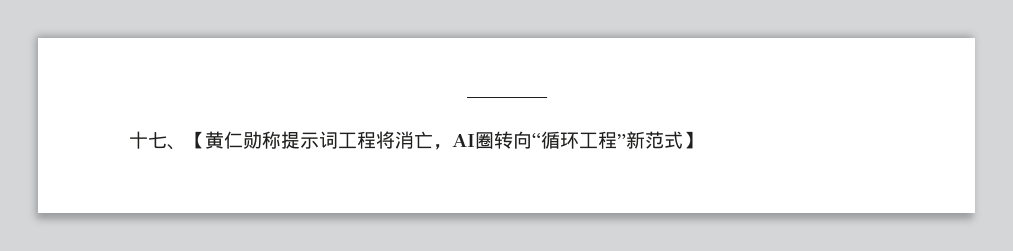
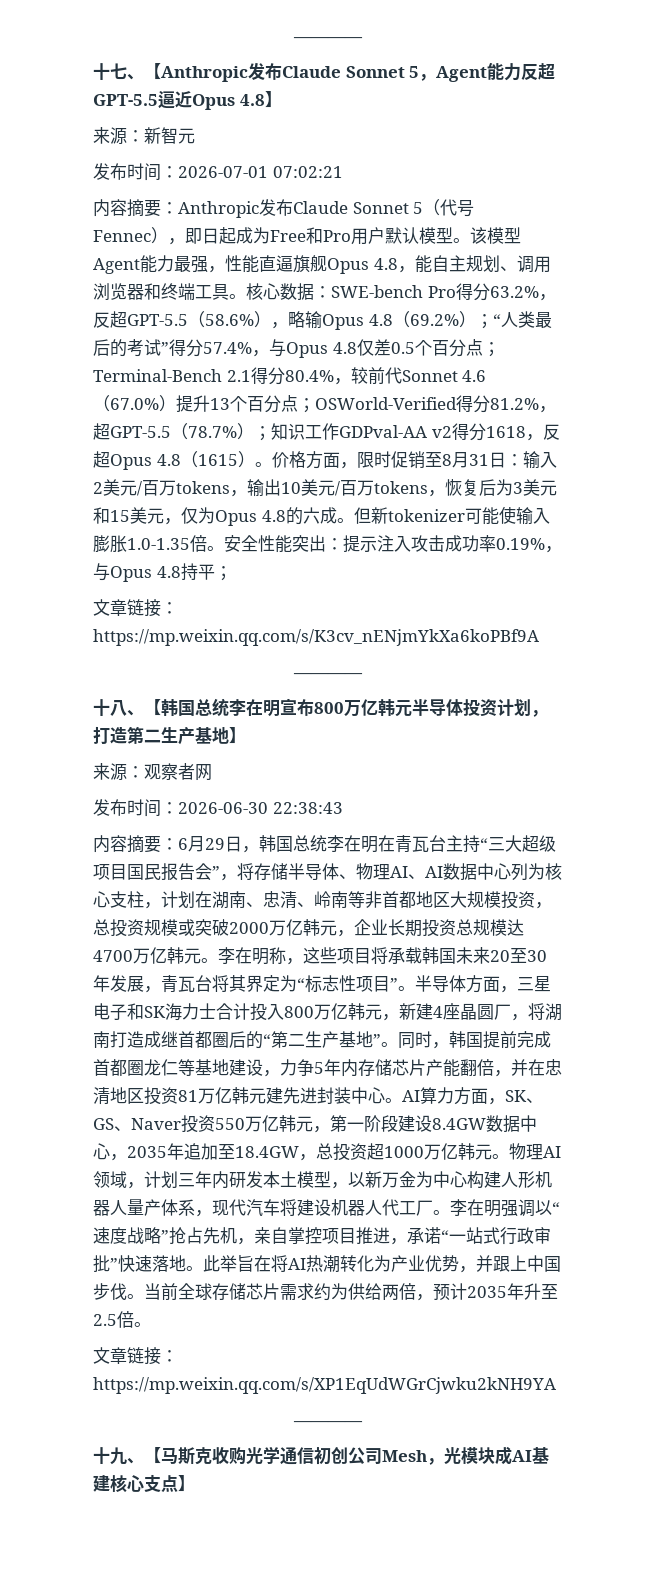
[205,131,683,150] 黄仁勋称提示词工程将消亡，AI圈转向“循环工程”新范式 -> [161,62,556,82] [93,91,282,110] [93,127,195,145] [93,163,343,181] [93,199,475,218] [93,227,521,245] [93,255,551,274] [93,283,556,301] [93,311,552,330] [93,339,500,358] [93,367,487,385] [93,395,556,413] [93,423,560,441] [93,451,557,470] [93,479,557,497] [93,506,550,526] [93,535,562,553] [93,563,232,582] [93,599,178,617] [93,629,539,646] [293,673,363,678] [93,698,548,717] [93,726,246,745] [93,763,212,781] [93,799,343,817] [93,835,556,853] [93,863,562,881] [93,891,552,909] [93,919,524,937] [93,947,547,965] [93,975,551,993] [93,1003,562,1021] [93,1031,551,1049] [93,1059,562,1077] [93,1087,543,1105] [93,1115,537,1133] [93,1143,561,1161] [93,1171,552,1189] [93,1199,560,1217] [93,1227,551,1245] [93,1255,561,1273] [93,1283,558,1301] [93,1311,151,1328] [93,1347,178,1365] [93,1377,556,1394] [293,1421,363,1426] [93,1446,549,1465] [93,1474,178,1493] Anthropic发布Claude Sonnet 5，Agent能力反超GPT-5.5逼近Opus 4.8】 // 来源：新智元 // 发布时间：2026-07-01 07:02:21 // 内容摘要：Anthropic发布Claude Sonnet 5（代号Fennec），即日起成为Free和Pro用户默认模型。该模型Agent能力最强，性能直逼旗舰Opus 4.8，能自主规划、调用浏览器和终端工具。核心数据：SWE-bench Pro得分63.2%，反超GPT-5.5（58.6%），略输Opus 4.8（69.2%）；“人类最后的考试”得分57.4%，与Opus 4.8仅差0.5个百分点；Terminal-Bench 2.1得分80.4%，较前代Sonnet 4.6（67.0%）提升13个百分点；OSWorld-Verified得分81.2%，超GPT-5.5（78.7%）；知识工作GDPval-AA v2得分1618，反超Opus 4.8（1615）。价格方面，限时促销至8月31日：输入2美元/百万tokens，输出10美元/百万tokens，恢复后为3美元和15美元，仅为Opus 4.8的六成。但新tokenizer可能使输入膨胀1.0-1.35倍。安全性能突出：提示注入攻击成功率0.19%，与Opus 4.8持平； // 文章链接：https://mp.weixin.qq.com/s/K3cv_nENjmYkXa6koPBf9A // ———— // 十八、【韩国总统李在明宣布800万亿韩元半导体投资计划，打造第二生产基地】 // 来源：观察者网 // 发布时间：2026-06-30 22:38:43 // 内容摘要：6月29日，韩国总统李在明在青瓦台主持“三大超级项目国民报告会”，将存储半导体、物理AI、AI数据中心列为核心支柱，计划在湖南、忠清、岭南等非首都地区大规模投资，总投资规模或突破2000万亿韩元，企业长期投资总规模达4700万亿韩元。李在明称，这些项目将承载韩国未来20至30年发展，青瓦台将其界定为“标志性项目”。半导体方面，三星电子和SK海力士合计投入800万亿韩元，新建4座晶圆厂，将湖南打造成继首都圈后的“第二生产基地”。同时，韩国提前完成首都圈龙仁等基地建设，力争5年内存储芯片产能翻倍，并在忠清地区投资81万亿韩元建先进封装中心。AI算力方面，SK、GS、Naver投资550万亿韩元，第一阶段建设8.4GW数据中心，2035年追加至18.4GW，总投资超1000万亿韩元。物理AI领域，计划三年内研发本土模型，以新万金为中心构建人形机器人量产体系，现代汽车将建设机器人代工厂。李在明强调以“速度战略”抢占先机，亲自掌控项目推进，承诺“一站式行政审批”快速落地。此举旨在将AI热潮转化为产业优势，并跟上中国步伐。当前全球存储芯片需求约为供给两倍，预计2035年升至2.5倍。 // 文章链接：https://mp.weixin.qq.com/s/XP1EqUdWGrCjwku2kNH9YA // ———— // 十九、【马斯克收购光学通信初创公司Mesh，光模块成AI基建核心支点

